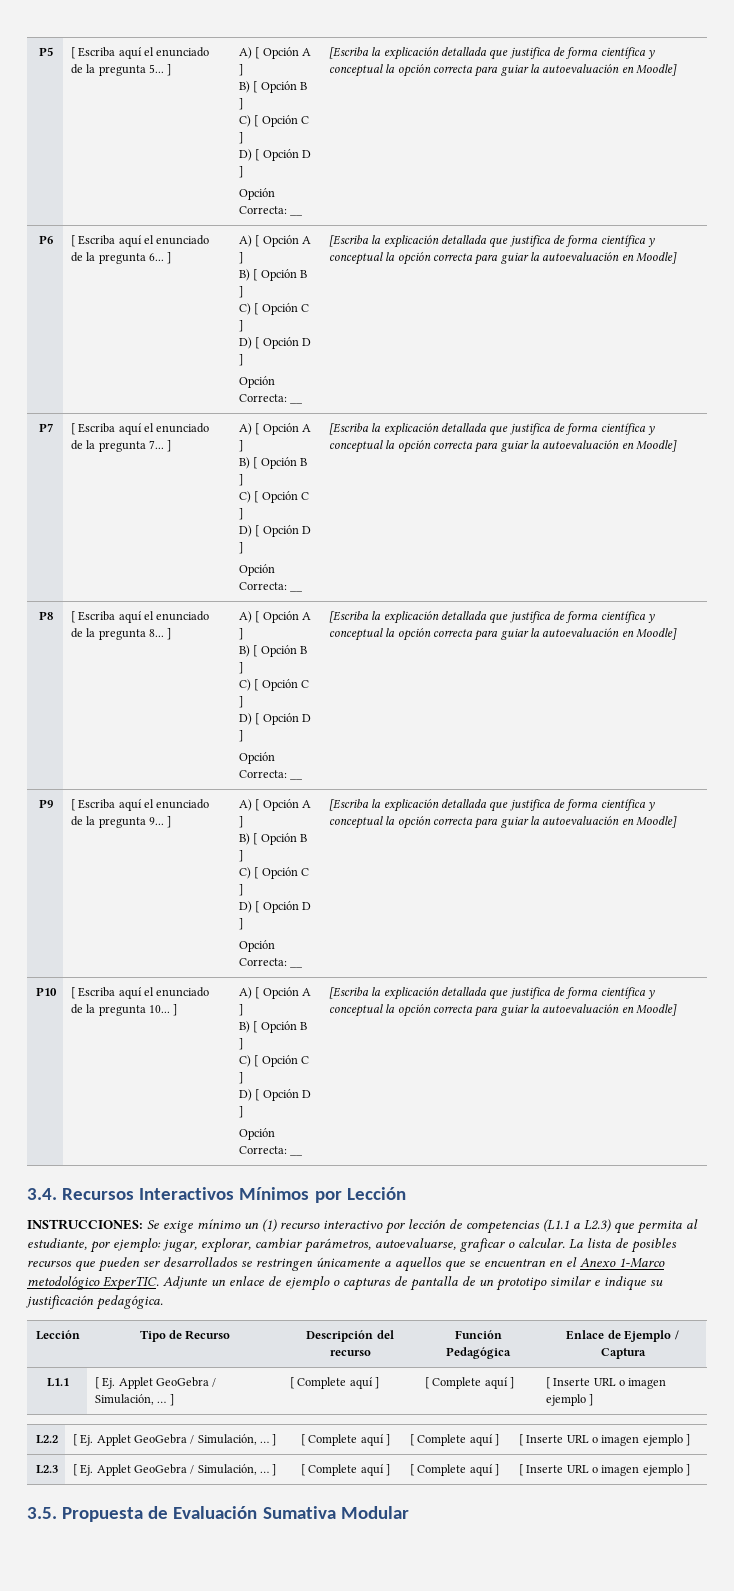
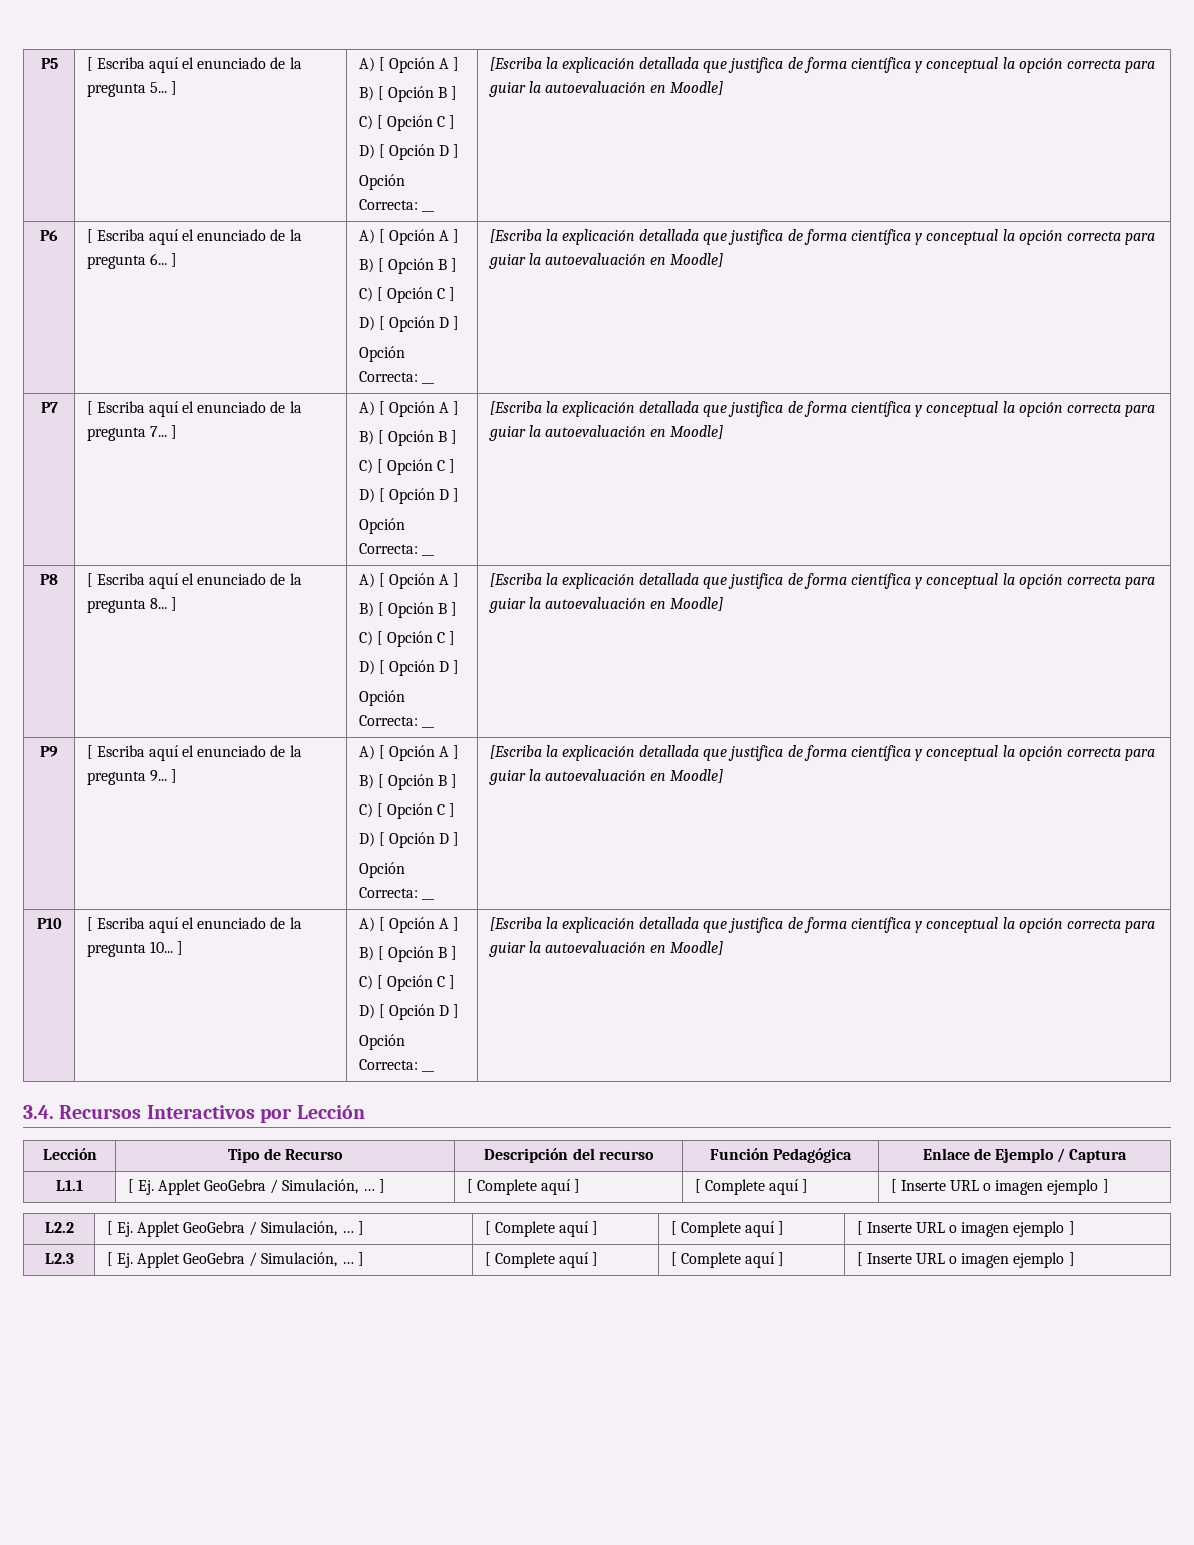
[239,1187,310,1200] Mínimos -> (255, 1112) none
[27,1219,698,1234] [27,1238,677,1253] [27,1257,665,1272] [27,1276,663,1291] [25,1295,163,1310] // INSTRUCCIONES: Se exige mínimo un (1) recurso interactivo por lección de competencias (L1.1 a L2.3) que permita al estudiante, por ejemplo: jugar, explorar, cambiar parámetros, autoevaluarse, graficar o calcular. La lista de posibles recursos que pueden ser desarrollados se restringen únicamente a aquellos que se encuentran en el Anexo 1-Marco metodológico ExperTIC. Adjunte un enlace de ejemplo o capturas de pantalla de un prototipo similar e indique su justificación pedagógica. -> (365, 1112) none
[27,1506,409,1522] // 3.5. Propuesta de Evaluación Sumativa Modular -> (1075, 1259) none

